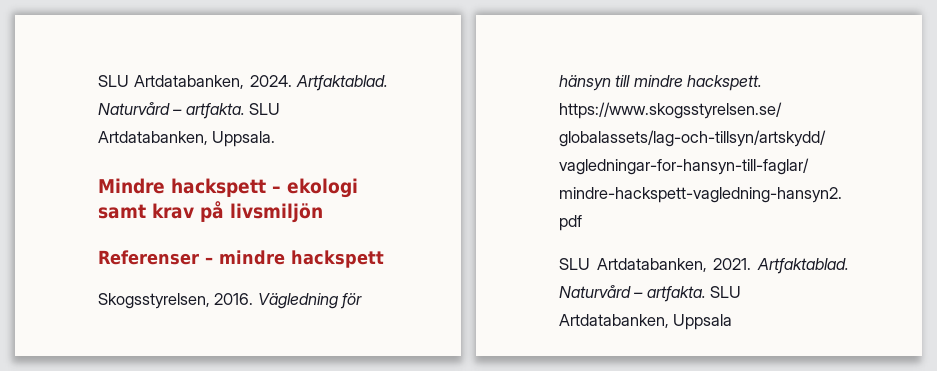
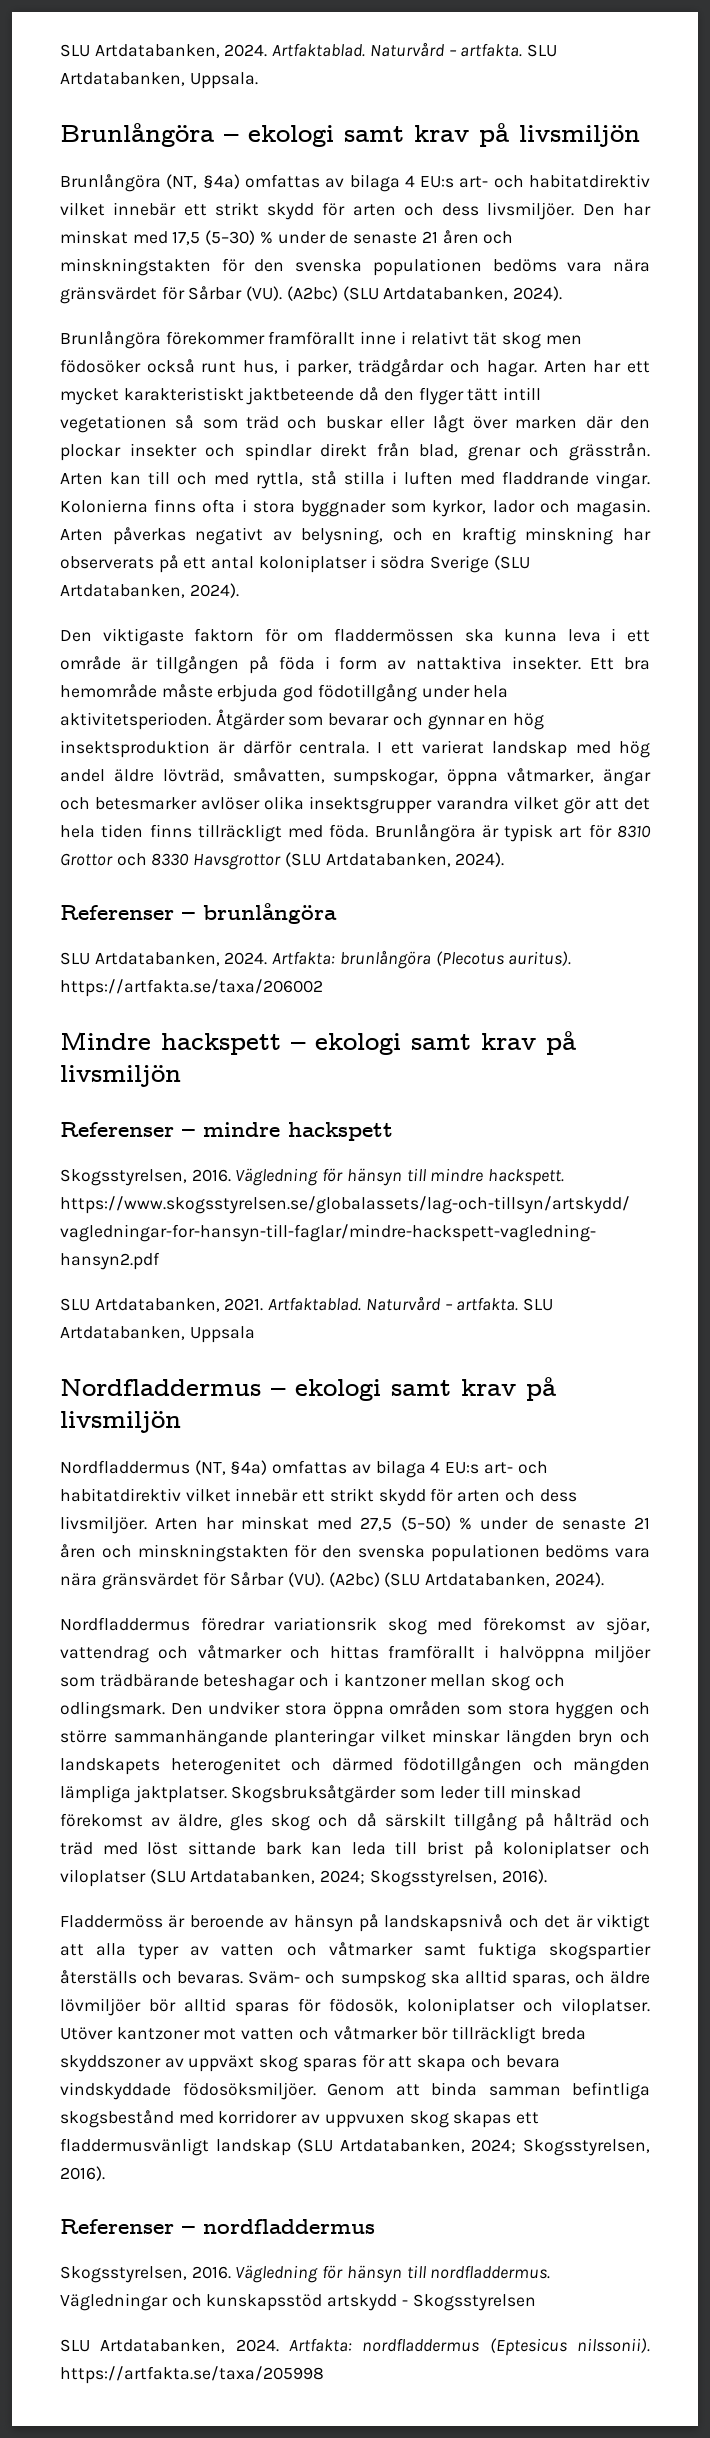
(276, 139) none -> [60,123,640,147] [60,174,651,192] [60,202,651,220] [60,230,514,245] [60,258,650,276] [60,286,563,304] [60,331,582,349] [60,359,651,377] [60,387,542,405] [60,415,651,433] [60,443,650,461] [60,471,650,489] [60,499,650,517] [60,527,651,545] [60,555,530,573] [60,583,239,598] [60,628,651,646] [60,656,651,674] [60,684,509,702] [60,709,545,730] [60,740,650,758] [60,768,652,786] [60,796,650,814] [60,824,651,842] [60,852,505,870] [60,903,337,924] [60,950,572,969] [60,979,323,997] // Brunlångöra – ekologi samt krav på livsmiljön // Brunlångöra (NT, §4a) omfattas av bilaga 4 EU:s art- och habitatdirektiv vilket innebär ett strikt skydd för arten och dess livsmiljöer. Den har minskat med 17,5 (5–30) % under de senaste 21 åren och minskningstakten för den svenska populationen bedöms vara nära gränsvärdet för Sårbar (VU). (A2bc) (SLU Artdatabanken, 2024). // Brunlångöra förekommer framförallt inne i relativt tät skog men födosöker också runt hus, i parker, trädgårdar och hagar. Arten har ett mycket karakteristiskt jaktbeteende då den flyger tätt intill vegetationen så som träd och buskar eller lågt över marken där den plockar insekter och spindlar direkt från blad, grenar och grässtrån. Arten kan till och med ryttla, stå stilla i luften med fladdrande vingar. Kolonierna finns ofta i stora byggnader som kyrkor, lador och magasin. Arten påverkas negativt av belysning, och en kraftig minskning har observerats på ett antal koloniplatser i södra Sverige (SLU Artdatabanken, 2024). // Den viktigaste faktorn för om fladdermössen ska kunna leva i ett område är tillgången på föda i form av nattaktiva insekter. Ett bra hemområde måste erbjuda god födotillgång under hela aktivitetsperioden. Åtgärder som bevarar och gynnar en hög insektsproduktion är därför centrala. I ett varierat landskap med hög andel äldre lövträd, småvatten, sumpskogar, öppna våtmarker, ängar och betesmarker avlöser olika insektsgrupper varandra vilket gör att det hela tiden finns tillräckligt med föda. Brunlångöra är typisk art för 8310 Grottor och 8330 Havsgrottor (SLU Artdatabanken, 2024). // Referenser – brunlångöra // SLU Artdatabanken, 2024. Artfakta: brunlångöra (Plecotus auritus). https://artfakta.se/taxa/206002
(733, 322) none -> [60,1377,556,1401] [60,1411,181,1433] [60,1460,548,1478] [60,1488,577,1506] [60,1516,650,1534] [60,1544,650,1562] [60,1572,604,1590] [60,1617,650,1635] [60,1645,651,1663] [60,1673,565,1691] [60,1701,651,1719] [60,1729,650,1747] [60,1757,650,1775] [60,1785,582,1803] [60,1813,650,1831] [60,1841,650,1859] [60,1869,547,1887] [60,1914,650,1932] [60,1942,651,1960] [60,1970,651,1988] [60,1998,650,2016] [60,2026,586,2044] [60,2054,560,2072] [60,2082,650,2100] [60,2110,540,2128] [60,2138,650,2156] [60,2166,105,2181] [60,2219,375,2234] [60,2265,551,2283] [60,2293,536,2311] [60,2338,650,2356] [60,2366,324,2384] // Nordfladdermus – ekologi samt krav på livsmiljön // Nordfladdermus (NT, §4a) omfattas av bilaga 4 EU:s art- och habitatdirektiv vilket innebär ett strikt skydd för arten och dess livsmiljöer. Arten har minskat med 27,5 (5–50) % under de senaste 21 åren och minskningstakten för den svenska populationen bedöms vara nära gränsvärdet för Sårbar (VU). (A2bc) (SLU Artdatabanken, 2024). // Nordfladdermus föredrar variationsrik skog med förekomst av sjöar, vattendrag och våtmarker och hittas framförallt i halvöppna miljöer som trädbärande beteshagar och i kantzoner mellan skog och odlingsmark. Den undviker stora öppna områden som stora hyggen och större sammanhängande planteringar vilket minskar längden bryn och landskapets heterogenitet och därmed födotillgången och mängden lämpliga jaktplatser. Skogsbruksåtgärder som leder till minskad förekomst av äldre, gles skog och då särskilt tillgång på hålträd och träd med löst sittande bark kan leda till brist på koloniplatser och viloplatser (SLU Artdatabanken, 2024; Skogsstyrelsen, 2016). // Fladdermöss är beroende av hänsyn på landskapsnivå och det är viktigt att alla typer av vatten och våtmarker samt fuktiga skogspartier återställs och bevaras. Sväm- och sumpskog ska alltid sparas, och äldre lövmiljöer bör alltid sparas för födosök, koloniplatser och viloplatser. Utöver kantzoner mot vatten och våtmarker bör tillräckligt breda skyddszoner av uppväxt skog sparas för att skapa och bevara vindskyddade födosöksmiljöer. Genom att binda samman befintliga skogsbestånd med korridorer av uppvuxen skog skapas ett fladdermusvänligt landskap (SLU Artdatabanken, 2024; Skogsstyrelsen, 2016). // Referenser – nordfladdermus // Skogsstyrelsen, 2016. Vägledning för hänsyn till nordfladdermus. Vägledningar och kunskapsstöd artskydd - Skogsstyrelsen // SLU Artdatabanken, 2024. Artfakta: nordfladdermus (Eptesicus nilssonii). https://artfakta.se/taxa/205998

